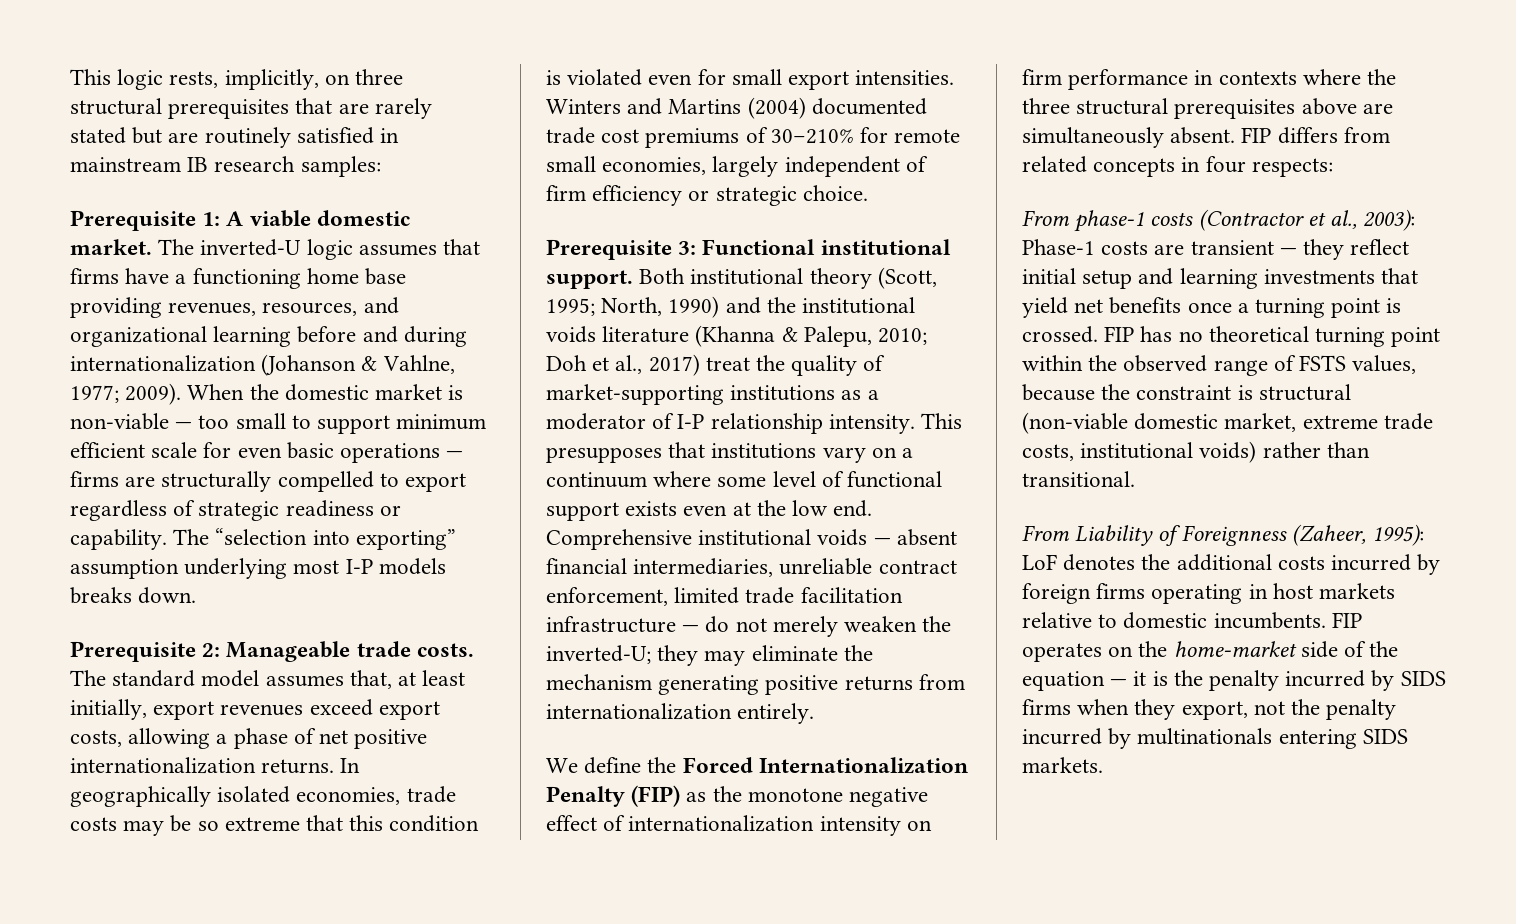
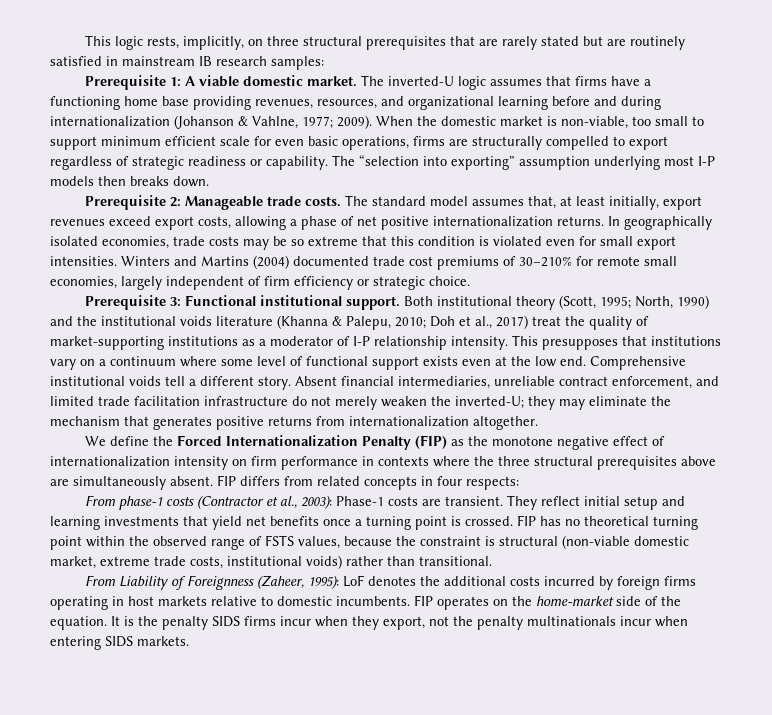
[70,413,193,430] non-viable — -> [561,116,628,129] non-viable,
[340,443,464,463] operations — -> [342,136,409,150] operations,
(446, 566) none -> [98,176,126,186] then
[873,529,957,546] — absent -> [165,376,337,390] tell a different story. Absent
(668, 596) none -> [696,376,719,386] and
[682,625,700,632] — -> (288, 401) none
[658,675,760,695] generating -> [124,416,212,430] that generates
[737,703,815,724] entirely. -> [473,416,538,430] altogether.
[1190,239,1345,260] transient — they -> [445,495,538,510] transient. They
[1022,671,1147,691] equation — it -> [50,616,120,630] equation. It
[1285,670,1395,691] incurred by -> (208, 623) none
(1071, 707) none -> [280,616,311,626] incur
[1022,728,1273,749] incurred by multinationals -> [527,616,688,627] multinationals incur when

